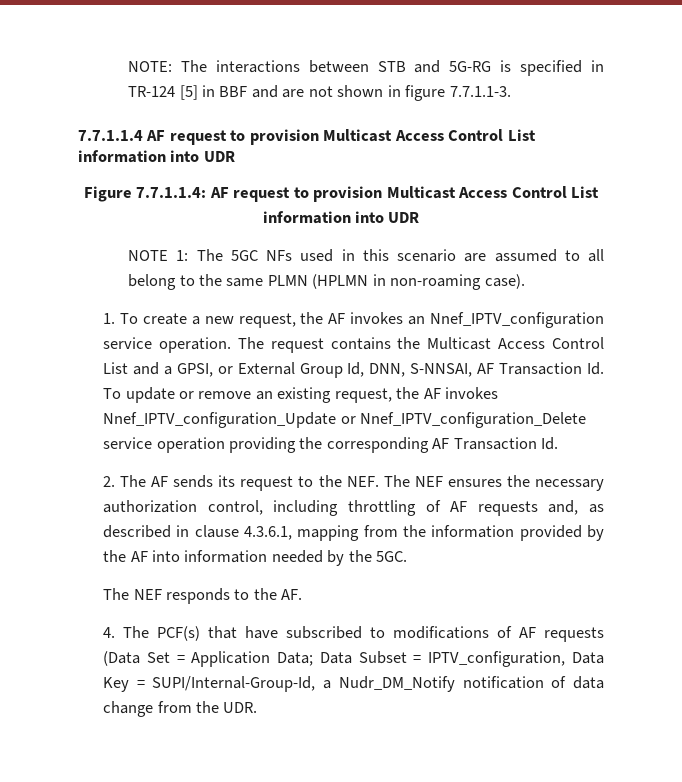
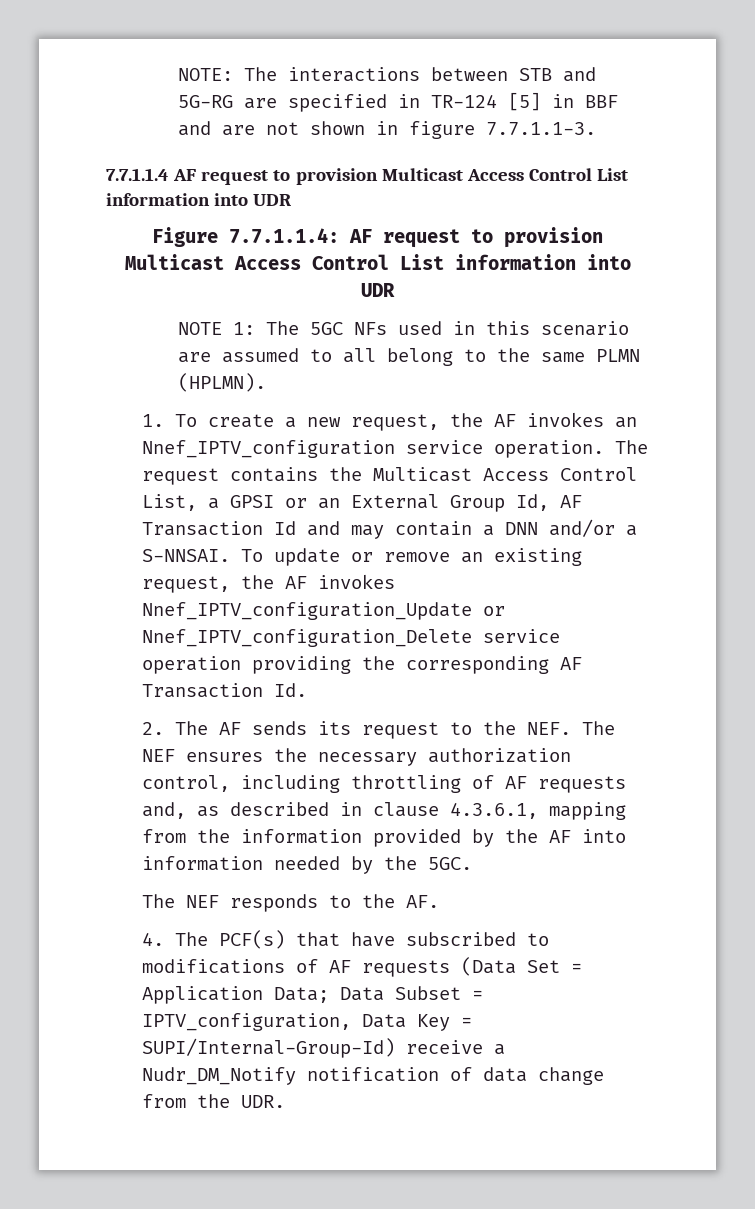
[500,60,512,72] is -> [244,98,278,109] are
[312,274,525,290] (HPLMN in non-roaming case). -> [178,373,267,392] (HPLMN).
[103,362,604,378] List and a GPSI, or External Group Id, DNN, S-NNSAI, AF Transaction Id. -> [142,494,583,512] [142,519,638,539] [142,549,231,562] List, a GPSI or an External Group Id, AF Transaction Id and may contain a DNN and/or a S-NNSAI.
[152,676,316,692] SUPI/Internal-Group-Id, -> [142,1038,484,1058] SUPI/Internal-Group-Id) receive

